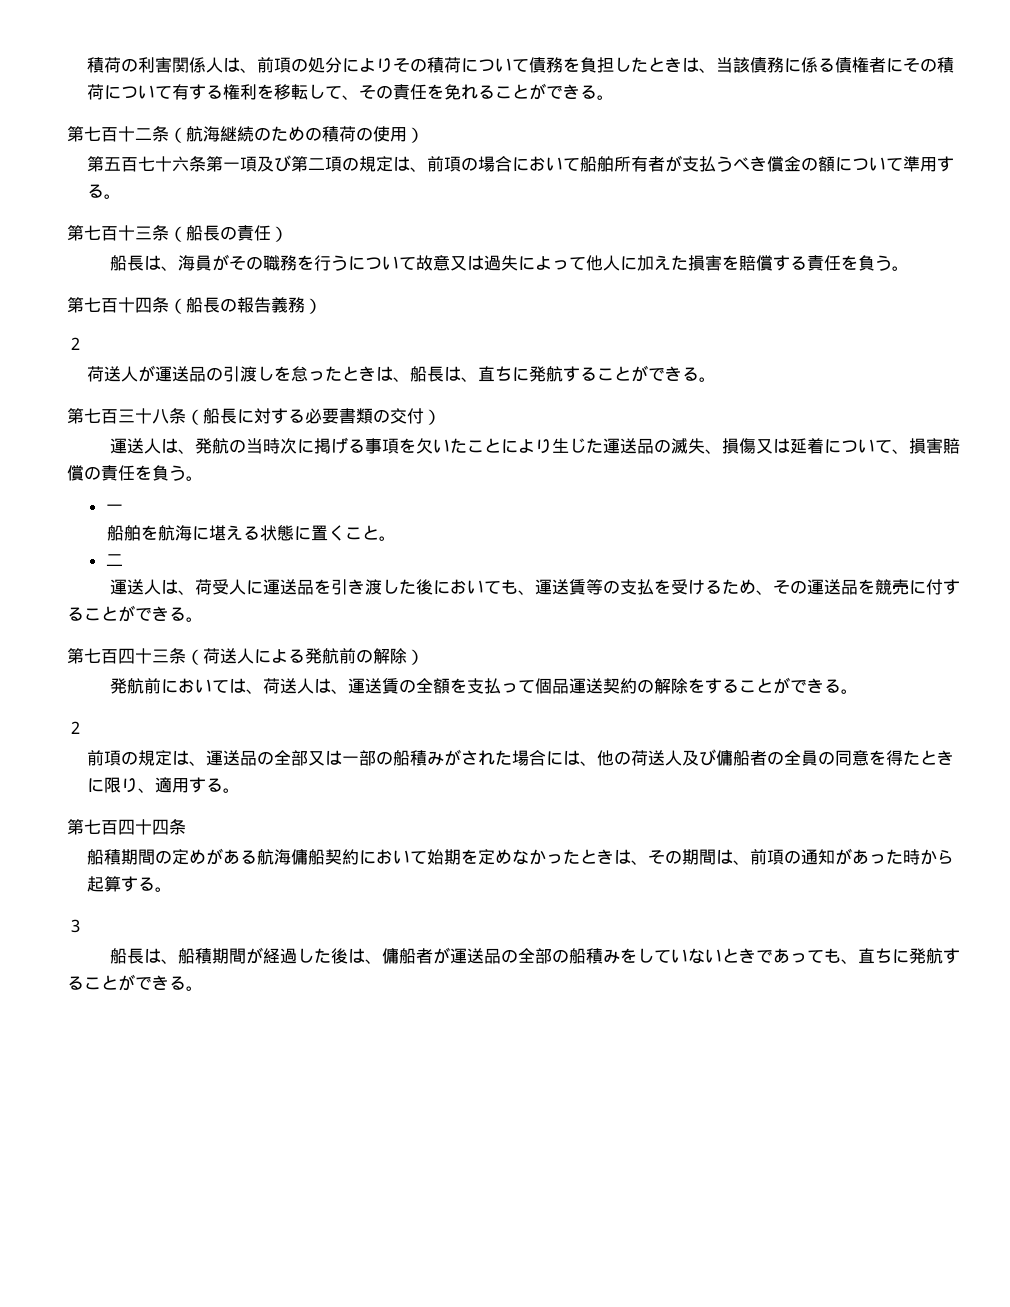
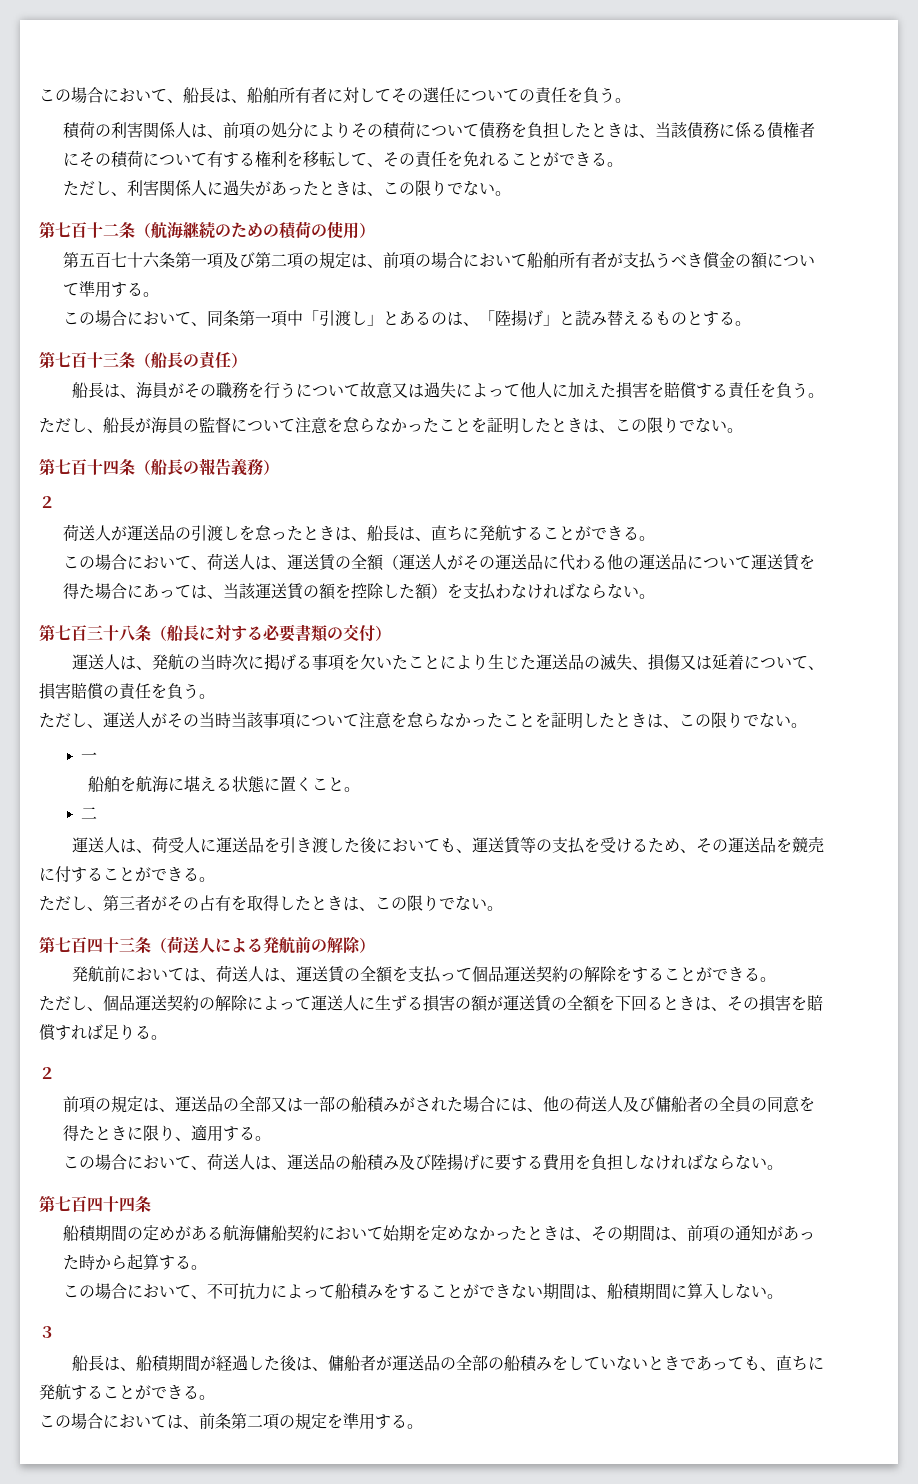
(87, 65) none -> [39,87,631,104] この場合において、船長は、船舶所有者に対してその選任についての責任を負う。 //
(615, 97) none -> [63,180,512,197] // ただし、利害関係人に過失があったときは、この限りでない。
(122, 196) none -> [63,309,752,327] // この場合において、同条第一項中「引渡し」とあるのは、「陸揚げ」と読み替えるものとする。
(909, 268) none -> [39,417,743,434] // ただし、船長が海員の監督について注意を怠らなかったことを証明したときは、この限りでない。
(717, 379) none -> [63,553,816,571] [63,583,656,600] // この場合において、荷送人は、運送賃の全額（運送人がその運送品に代わる他の運送品について運送賃を得た場合にあっては、当該運送賃の額を控除した額）を支払わなければならない。
(203, 478) none -> [39,712,807,729] // ただし、運送人がその当時当該事項について注意を怠らなかったことを証明したときは、この限りでない。
(203, 619) none -> [39,895,503,911] // ただし、第三者がその占有を取得したときは、この限りでない。
(858, 691) none -> [39,995,823,1012] [39,1024,167,1041] // ただし、個品運送契約の解除によって運送人に生ずる損害の額が運送賃の全額を下回るときは、その損害を賠償すれば足りる。
(241, 790) none -> [63,1153,784,1171] // この場合において、荷送人は、運送品の船積み及び陸揚げに要する費用を負担しなければならない。
(173, 889) none -> [63,1283,784,1300] // この場合において、不可抗力によって船積みをすることができない期間は、船積期間に算入しない。
(203, 988) none -> [39,1413,423,1430] // この場合においては、前条第二項の規定を準用する。

